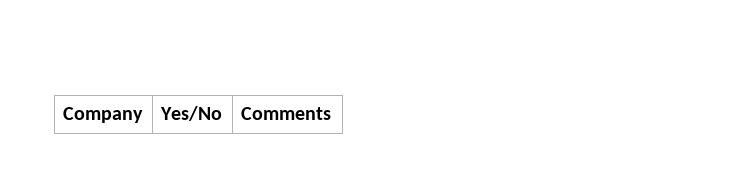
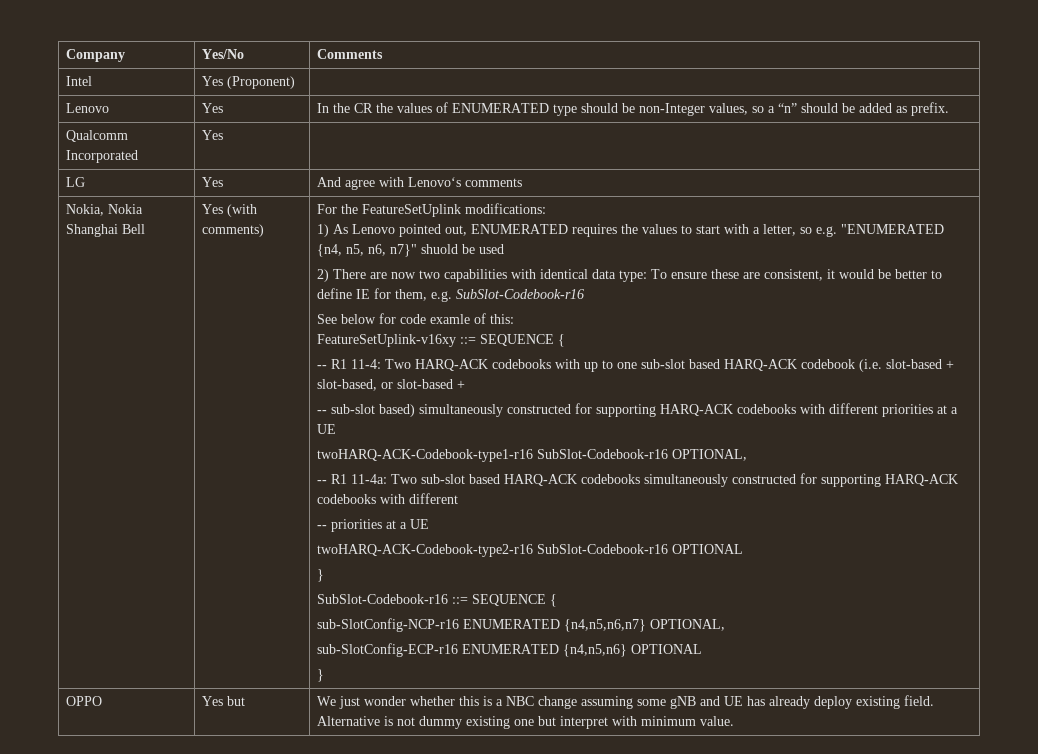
(332, 113) none -> [66,76,93,86] [202,76,296,89] [66,103,110,113] [202,103,224,113] [317,102,950,116] [66,130,129,142] [66,150,139,163] [202,130,224,140] [66,177,86,187] [202,177,224,187] [317,177,523,190] [66,204,144,216] [66,224,146,237] [202,204,258,217] [202,224,265,237] [317,203,547,217] [317,224,945,237] [317,244,505,257] [317,269,943,282] [317,288,585,302] [317,313,515,324] [317,334,566,347] [317,359,955,372] [317,379,466,391] [317,403,959,417] [317,424,337,434] [317,449,748,462] [317,473,959,487] [317,493,459,504] [317,519,430,532] [317,544,744,557] [317,569,325,582] [317,594,558,607] [317,618,726,632] [317,643,703,657] [317,669,325,682] [66,696,103,706] [202,696,246,706] [317,695,935,709] [317,716,735,729] // Intel | Yes (Proponent) | // Lenovo | Yes | In the CR the values of ENUMERATED type should be non-Integer values, so a “n” should be added as prefix. // Qualcomm Incorporated | Yes | // LG | Yes | And agree with Lenovo‘s comments // Nokia, Nokia Shanghai Bell | Yes (with comments) | For the FeatureSetUplink modifications: // 1) As Lenovo pointed out, ENUMERATED requires the values to start with a letter, so e.g. "ENUMERATED {n4, n5, n6, n7}" shuold be used // 2) There are now two capabilities with identical data type: To ensure these are consistent, it would be better to define IE for them, e.g. SubSlot-Codebook-r16 // See below for code examle of this: // FeatureSetUplink-v16xy ::= SEQUENCE { // -- R1 11-4: Two HARQ-ACK codebooks with up to one sub-slot based HARQ-ACK codebook (i.e. slot-based + slot-based, or slot-based + // -- sub-slot based) simultaneously constructed for supporting HARQ-ACK codebooks with different priorities at a UE // twoHARQ-ACK-Codebook-type1-r16 SubSlot-Codebook-r16 OPTIONAL, // -- R1 11-4a: Two sub-slot based HARQ-ACK codebooks simultaneously constructed for supporting HARQ-ACK codebooks with different // -- priorities at a UE // twoHARQ-ACK-Codebook-type2-r16 SubSlot-Codebook-r16 OPTIONAL // } // SubSlot-Codebook-r16 ::= SEQUENCE { // sub-SlotConfig-NCP-r16 ENUMERATED {n4,n5,n6,n7} OPTIONAL, // sub-SlotConfig-ECP-r16 ENUMERATED {n4,n5,n6} OPTIONAL // } // OPPO | Yes but | We just wonder whether this is a NBC change assuming some gNB and UE has already deploy existing field. Alternative is not dummy existing one but interpret with minimum value.

